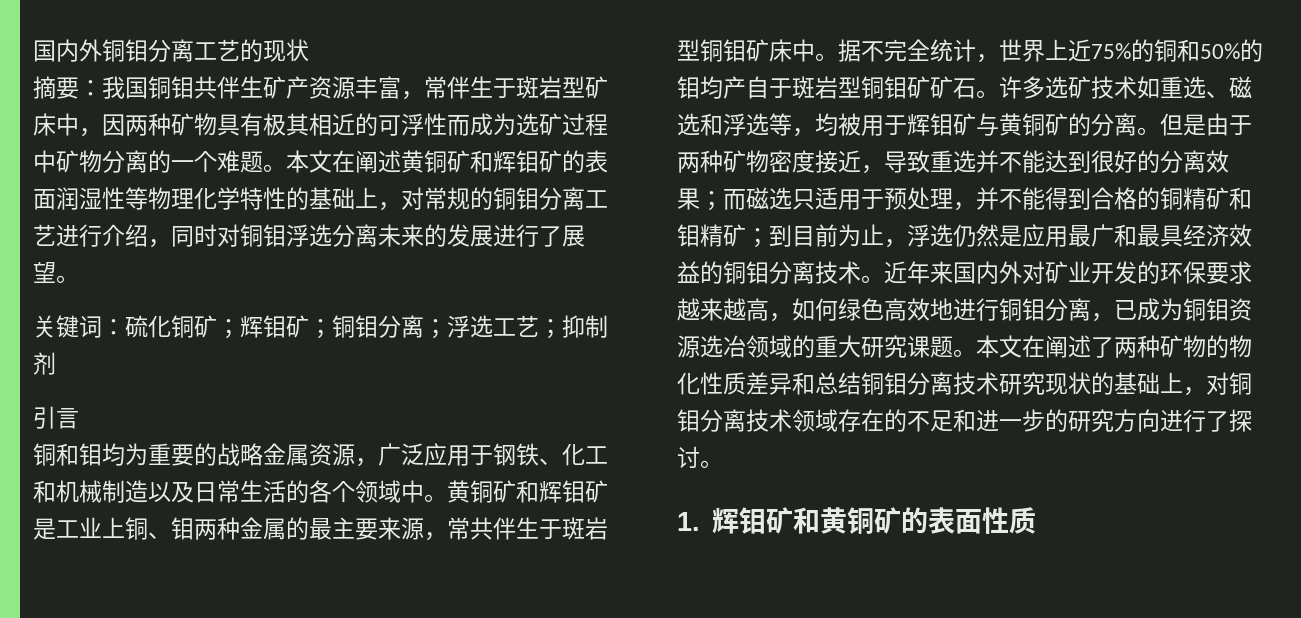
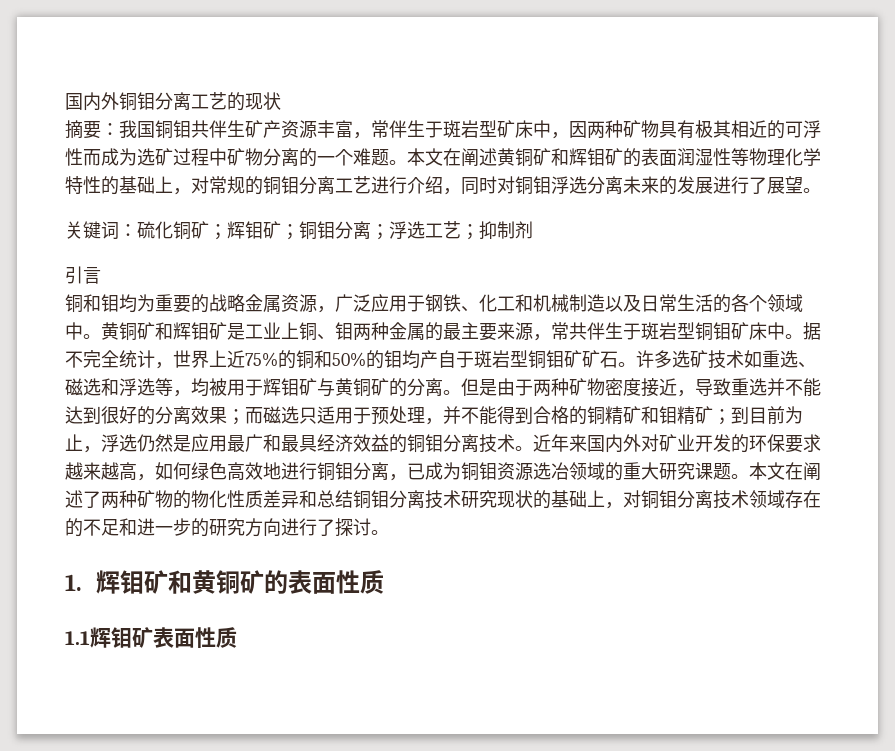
(1036, 520) none -> [65,627,237,648] // 1.1辉钼矿表面性质

